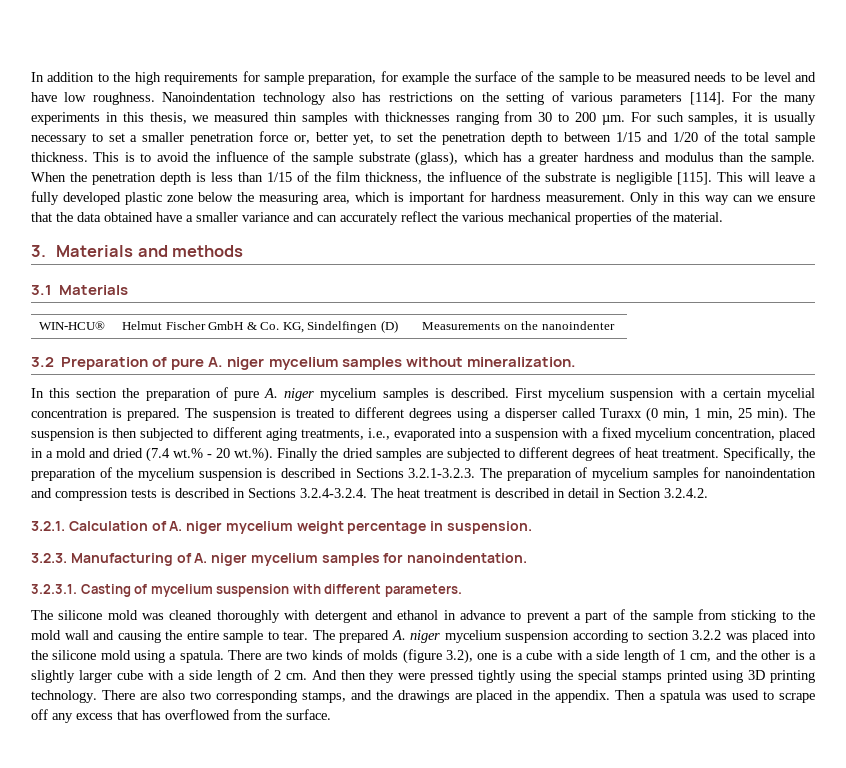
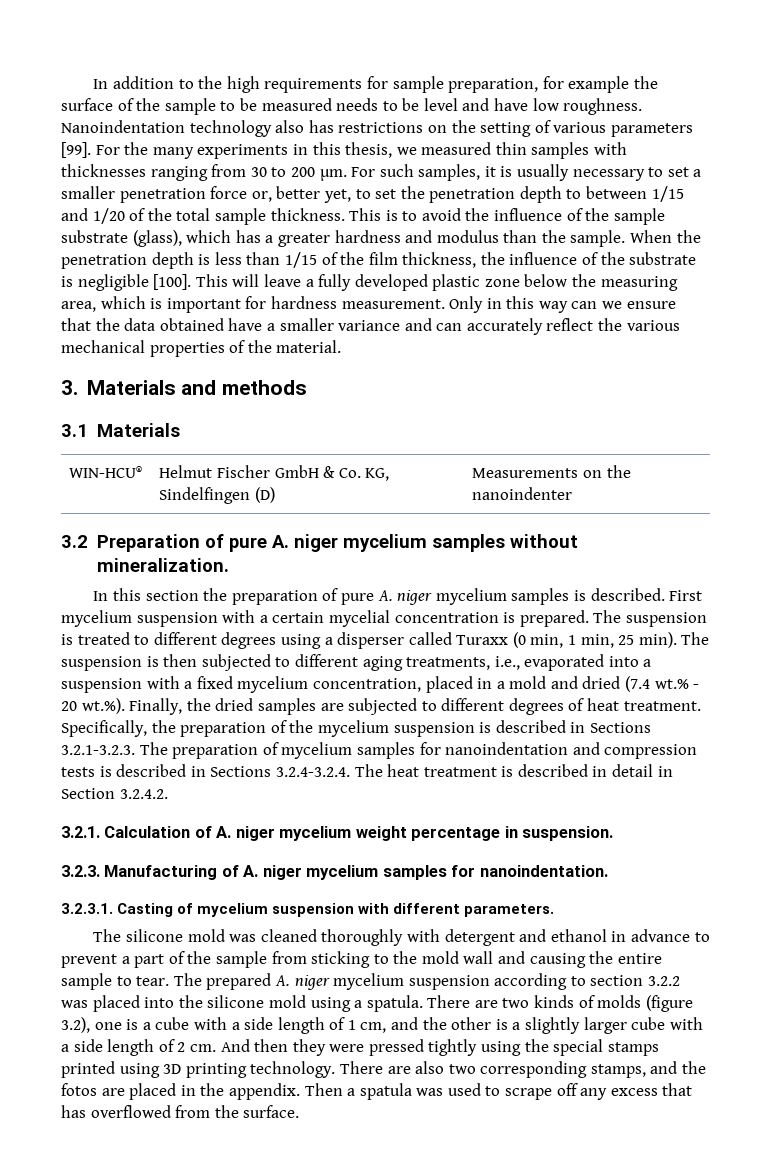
[689,92,725,105] [114]. -> [61,142,91,158] [99].
[677,172,712,185] [115]. -> [153,274,192,290] [100].
[277,448,319,461] Finally -> [129,698,183,715] Finally,
[397,690,450,703] drawings -> [61,1083,97,1096] fotos

